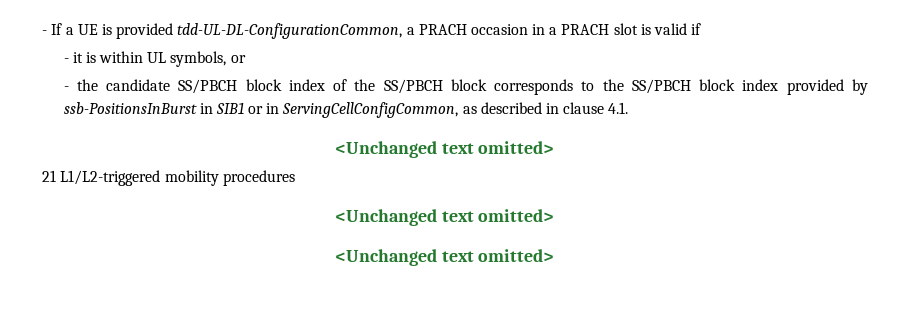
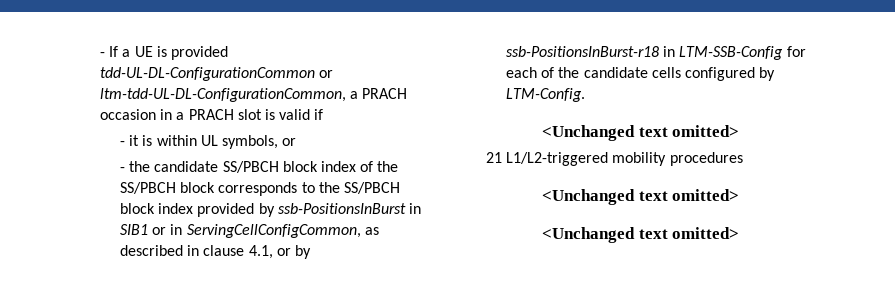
[177,23,403,39] tdd-UL-DL-ConfigurationCommon, -> [100,67,334,81] [100,88,347,102] tdd-UL-DL-ConfigurationCommon or ltm-tdd-UL-DL-ConfigurationCommon,
[608,102,629,114] 4.1. -> [248,245,311,259] [506,46,806,60] [506,67,776,81] [506,88,586,102] 4.1, or by ssb-PositionsInBurst-r18 in LTM-SSB-Config for each of the candidate cells configured by LTM-Config.

